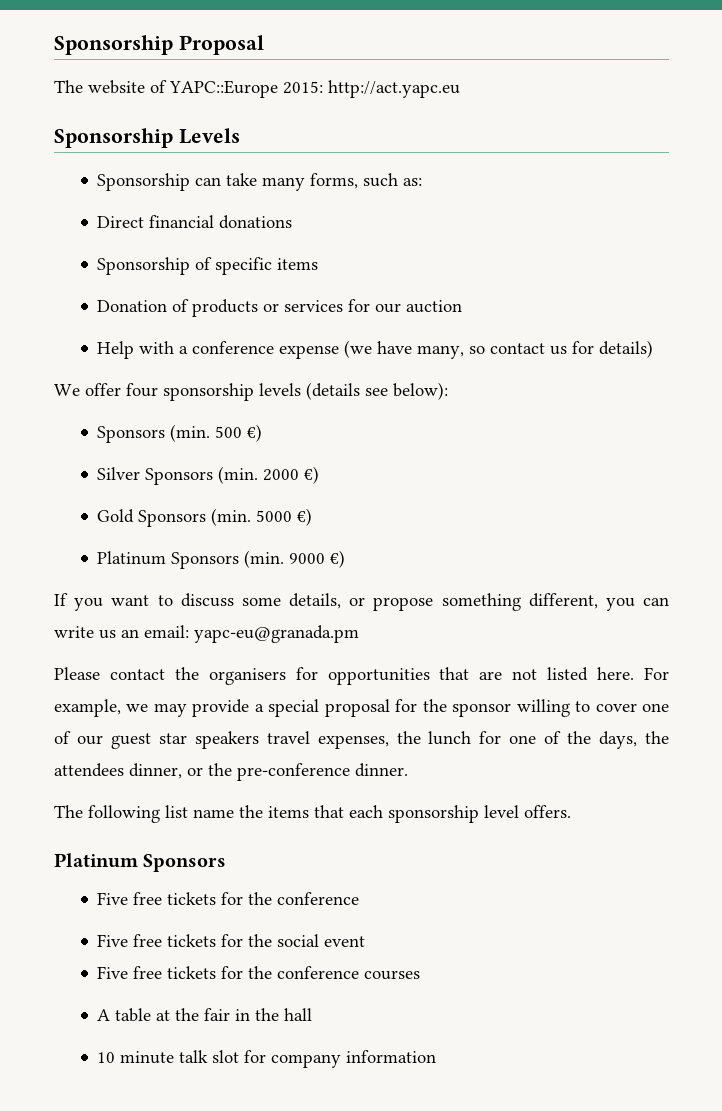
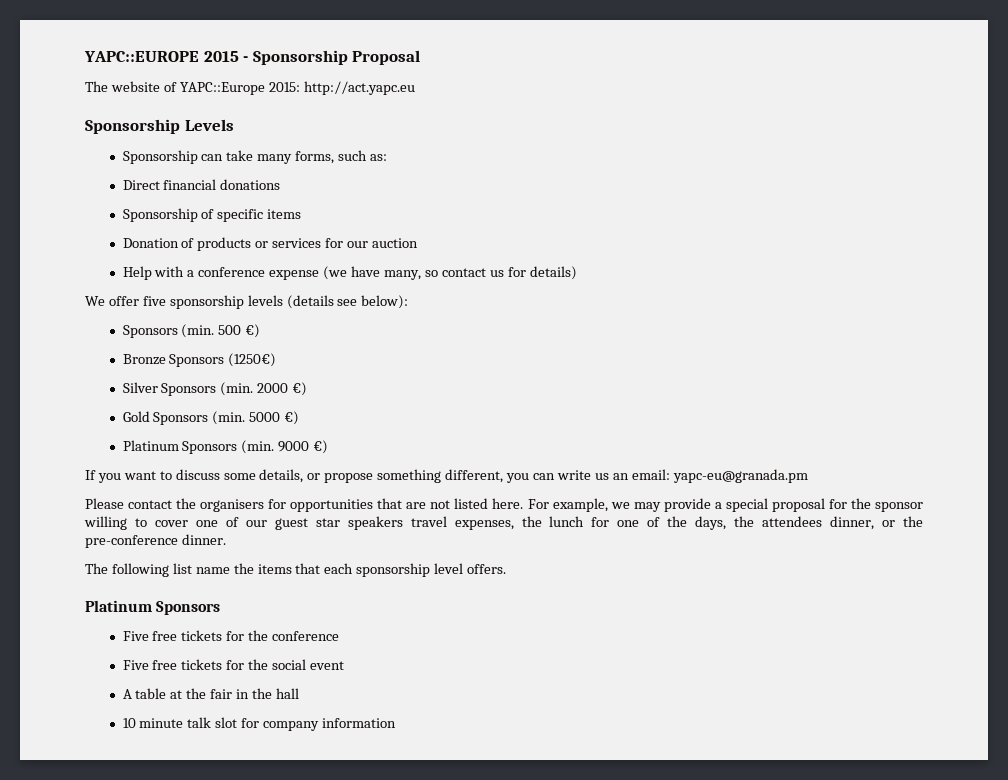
(54, 45) none -> [84,51,249,62] YAPC::EUROPE 2015 -
[126,383,158,397] four -> [142,296,166,306] five
(263, 433) none -> [122,353,277,367] // Bronze Sponsors (1250€)
[97,966,421,980] // Five free tickets for the conference courses -> (345, 665) none

